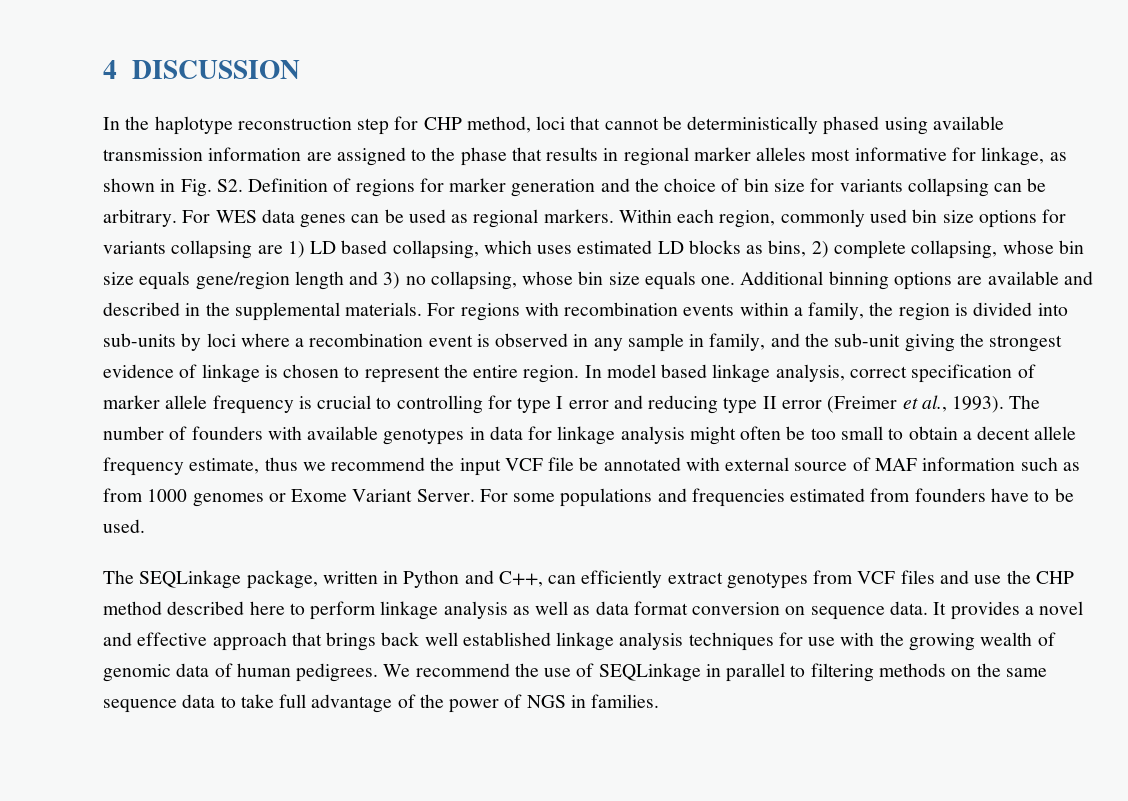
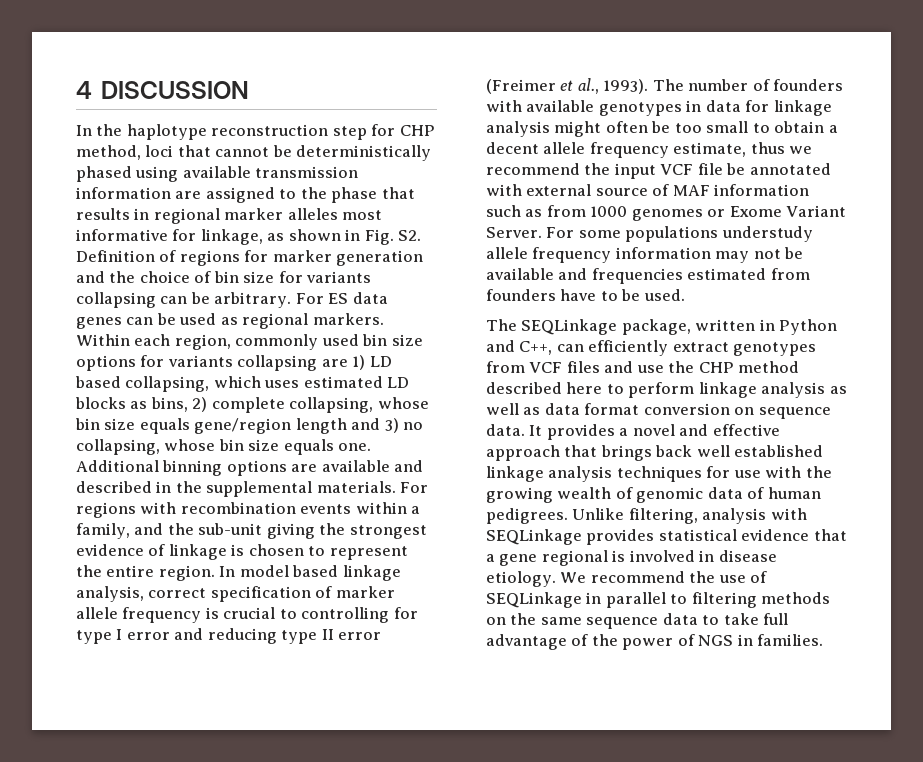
[215,210,257,223] WES -> [328,293,349,304] ES
[869,302,1068,321] [103,333,766,352] the region is divided into sub-units by loci where a recombination event is observed in any sample in family, -> (130, 531) none
(653, 497) none -> [721,226,813,242] [486,247,804,263] [486,268,554,280] understudy allele frequency information may not be available
(379, 672) none -> [572,508,807,524] [486,529,847,545] [486,550,777,566] [486,571,556,587] Unlike filtering, analysis with SEQLinkage provides statistical evidence that a gene regional is involved in disease etiology.

